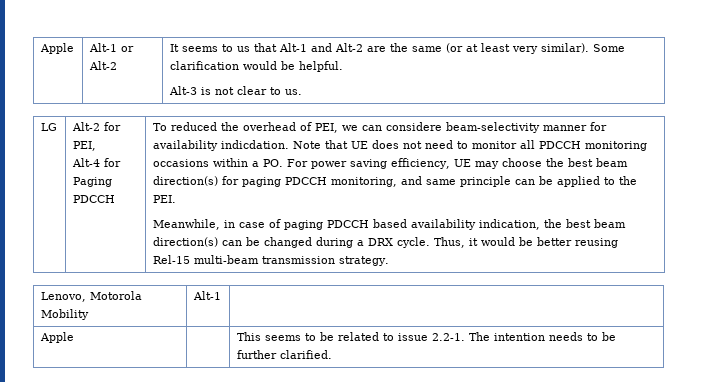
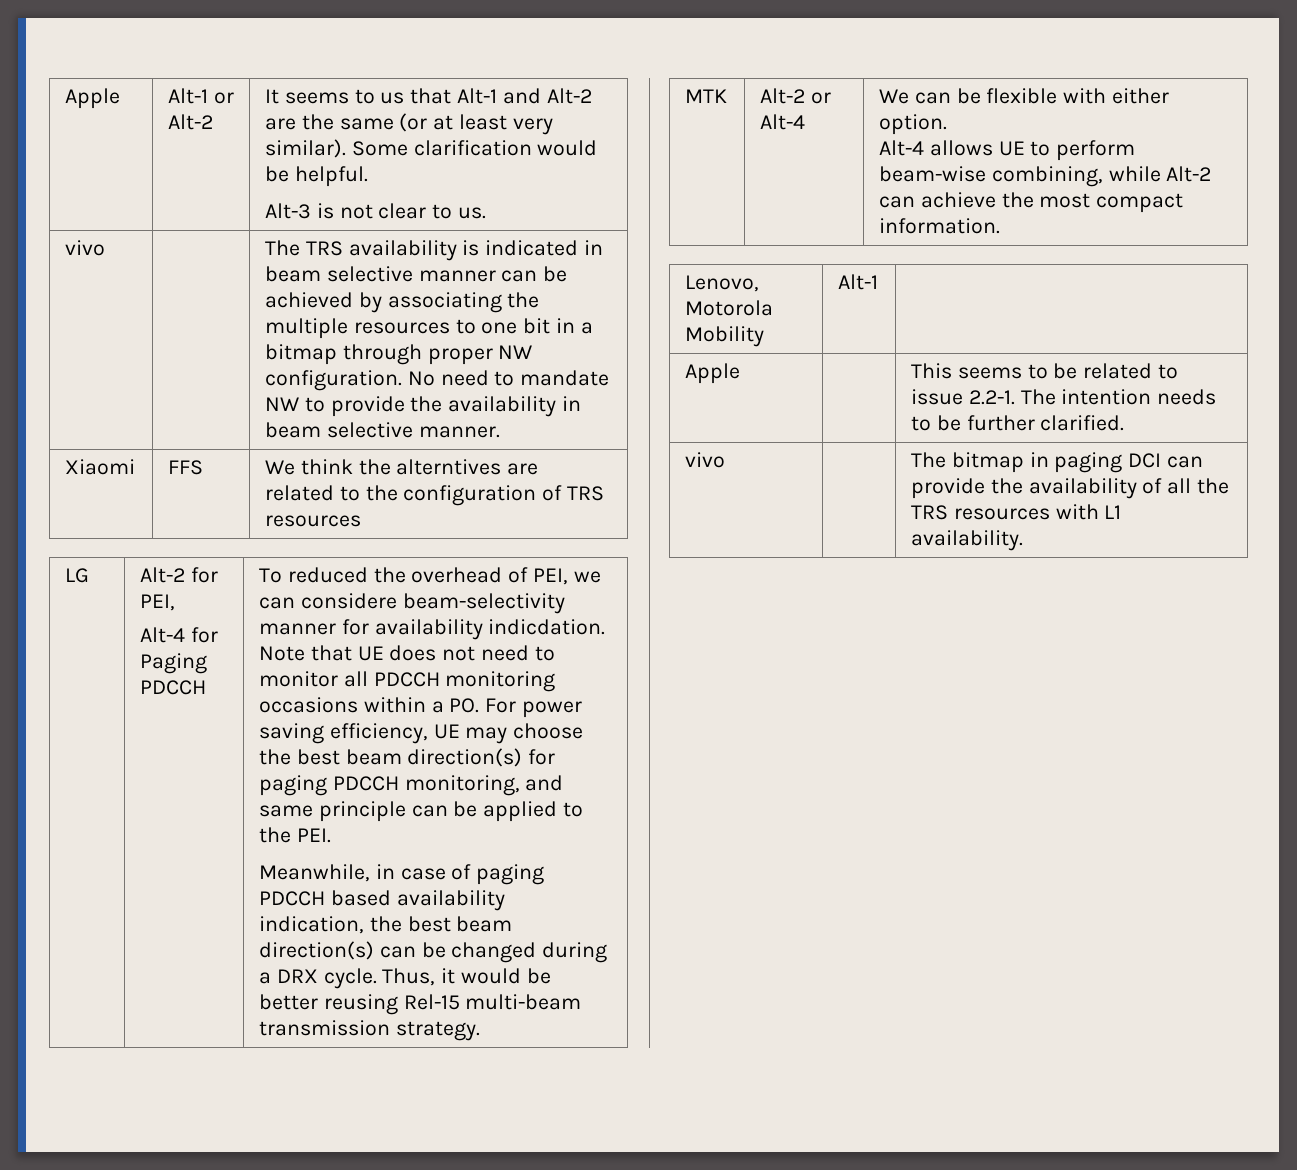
(302, 92) none -> [65,240,106,256] [265,240,604,261] [265,266,568,282] [265,292,540,313] [265,318,593,339] [265,344,533,365] [265,370,610,391] [265,396,582,417] [265,422,500,438] [65,459,136,475] [168,460,204,475] [265,459,539,475] [265,485,605,506] [265,515,362,527] // vivo | | The TRS availability is indicated in beam selective manner can be achieved by associating the multiple resources to one bit in a bitmap through proper NW configuration. No need to mandate NW to provide the availability in beam selective manner. // Xiaomi | FFS | We think the alterntives are related to the configuration of TRS resources
(389, 261) none -> [685,89,728,103] [760,88,831,104] [760,114,806,130] [879,88,1170,104] [879,114,948,135] [879,140,1136,161] [879,166,1212,187] [879,192,1184,213] [879,218,1001,234] // MTK | Alt-2 or Alt-4 | We can be flexible with either option. // Alt-4 allows UE to perform beam-wise combining, while Alt-2 can achieve the most compact information.
(332, 354) none -> [685,452,726,468] [911,452,1204,473] [911,478,1230,499] [911,504,1122,520] [911,530,1024,551] // vivo | | The bitmap in paging DCI can provide the availability of all the TRS resources with L1 availability.

